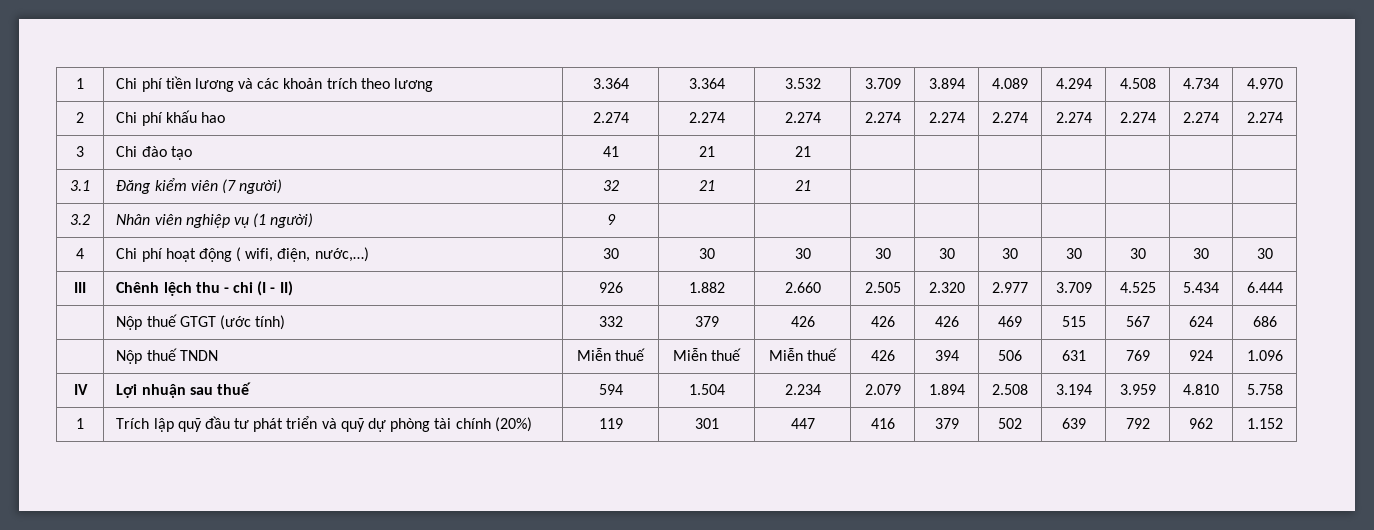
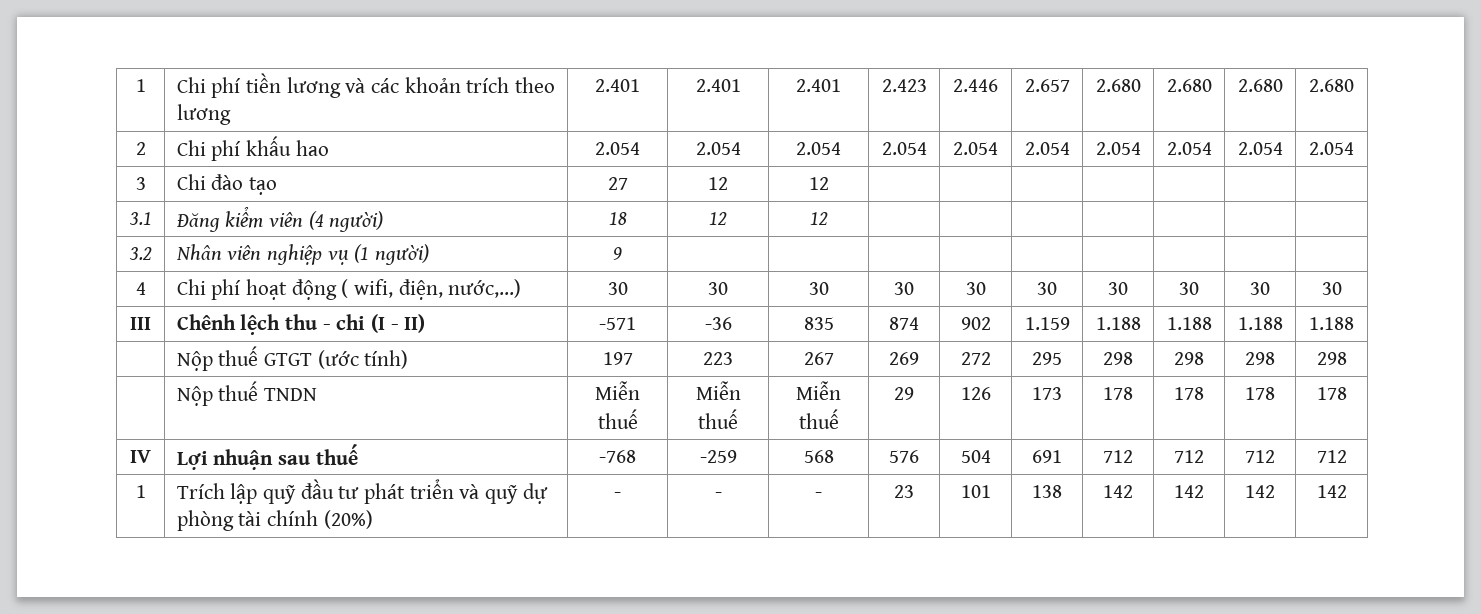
[592,78,629,89] [688,78,725,89] [784,78,821,89] [864,78,901,89] [928,78,965,89] [992,78,1028,89] [1055,78,1092,89] [1119,78,1156,89] [1183,78,1219,89] [1246,78,1283,89] 3.364 | 3.364 | 3.532 | 3.709 | 3.894 | 4.089 | 4.294 | 4.508 | 4.734 | 4.970 -> [595,79,640,92] [695,79,741,92] [796,79,841,92] [881,79,927,92] [953,79,998,92] [1024,79,1070,92] [1095,79,1141,92] [1166,79,1212,92] [1237,79,1283,92] [1309,79,1354,92] 2.401 | 2.401 | 2.401 | 2.423 | 2.446 | 2.657 | 2.680 | 2.680 | 2.680 | 2.680
[592,112,629,123] [688,112,725,123] [784,112,821,123] [864,112,901,123] [928,112,965,123] [992,112,1028,123] [1055,112,1092,123] [1119,112,1156,123] [1183,112,1219,123] [1246,112,1283,123] 2.274 | 2.274 | 2.274 | 2.274 | 2.274 | 2.274 | 2.274 | 2.274 | 2.274 | 2.274 -> [595,142,640,155] [695,142,741,155] [796,142,841,155] [881,142,927,155] [953,142,998,155] [1024,142,1070,155] [1095,142,1141,155] [1166,142,1212,155] [1237,142,1283,155] [1309,142,1354,155] 2.054 | 2.054 | 2.054 | 2.054 | 2.054 | 2.054 | 2.054 | 2.054 | 2.054 | 2.054
[602,146,619,157] [698,146,715,157] [794,146,811,157] 41 | 21 | 21 -> [607,177,628,190] [708,177,728,190] [808,177,829,190] 27 | 12 | 12
[221,179,283,194] [602,180,619,191] [698,180,715,191] [794,180,811,191] (7 người) | 32 | 21 | 21 -> [308,211,384,232] [608,212,627,225] [709,212,727,225] [809,212,828,225] (4 người) | 18 | 12 | 12
[598,282,623,293] [688,282,725,293] [784,282,821,293] [864,282,901,293] [928,282,965,293] [992,282,1028,293] [1055,282,1092,293] [1119,282,1156,293] [1183,282,1219,293] [1246,282,1283,293] 926 | 1.882 | 2.660 | 2.505 | 2.320 | 2.977 | 3.709 | 4.525 | 5.434 | 6.444 -> [599,317,636,330] [704,317,732,330] [803,317,834,330] [889,317,919,330] [960,317,991,330] [1024,317,1070,330] [1095,317,1141,330] [1166,317,1212,330] [1237,317,1283,330] [1309,317,1354,330] -571 | -36 | 835 | 874 | 902 | 1.159 | 1.188 | 1.188 | 1.188 | 1.188
[598,316,623,327] [694,316,719,327] [790,316,815,327] [870,316,895,327] [934,316,959,327] [998,316,1022,327] [1061,316,1086,327] [1125,316,1150,327] [1189,316,1213,327] [1252,316,1277,327] 332 | 379 | 426 | 426 | 426 | 469 | 515 | 567 | 624 | 686 -> [602,352,633,365] [703,352,733,365] [803,352,834,365] [889,352,919,365] [960,352,991,365] [1032,352,1062,365] [1103,352,1133,365] [1174,352,1204,365] [1245,352,1275,365] [1316,352,1347,365] 197 | 223 | 267 | 269 | 272 | 295 | 298 | 298 | 298 | 298
[870,350,895,361] [934,350,959,361] [998,350,1022,361] [1061,350,1086,361] [1125,350,1150,361] [1189,350,1213,361] [1246,350,1283,361] 426 | 394 | 506 | 631 | 769 | 924 | 1.096 -> [894,387,914,400] [960,387,991,400] [1032,387,1062,400] [1103,387,1133,400] [1174,387,1204,400] [1245,387,1275,400] [1316,387,1347,400] 29 | 126 | 173 | 178 | 178 | 178 | 178
[598,384,623,395] [688,384,725,395] [784,384,821,395] [864,384,901,395] [928,384,965,395] [992,384,1028,395] [1055,384,1092,395] [1119,384,1156,395] [1183,384,1219,395] [1246,384,1283,395] 594 | 1.504 | 2.234 | 2.079 | 1.894 | 2.508 | 3.194 | 3.959 | 4.810 | 5.758 -> [599,450,636,463] [699,450,737,463] [803,450,834,463] [889,450,919,463] [960,450,991,463] [1032,450,1062,463] [1103,450,1133,463] [1174,450,1204,463] [1245,450,1275,463] [1316,450,1347,463] -768 | -259 | 568 | 576 | 504 | 691 | 712 | 712 | 712 | 712
[598,418,623,429] [694,418,719,429] [790,418,815,429] [870,418,895,429] [934,418,959,429] [998,418,1022,429] [1061,418,1086,429] [1125,418,1150,429] [1189,418,1213,429] [1246,418,1283,429] 119 | 301 | 447 | 416 | 379 | 502 | 639 | 792 | 962 | 1.152 -> [614,492,621,498] [714,492,722,498] [815,492,822,498] [894,485,914,498] [960,485,991,498] [1032,485,1062,498] [1103,485,1133,498] [1174,485,1204,498] [1245,485,1275,498] [1316,485,1347,498] - | - | - | 23 | 101 | 138 | 142 | 142 | 142 | 142

